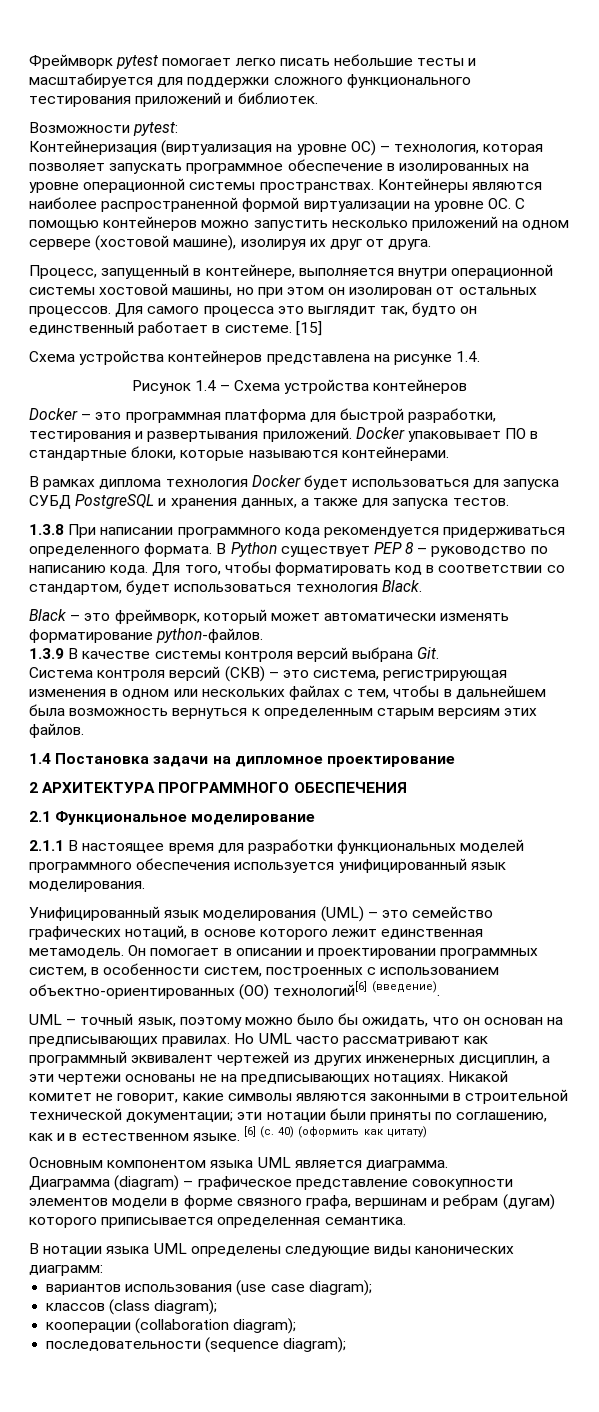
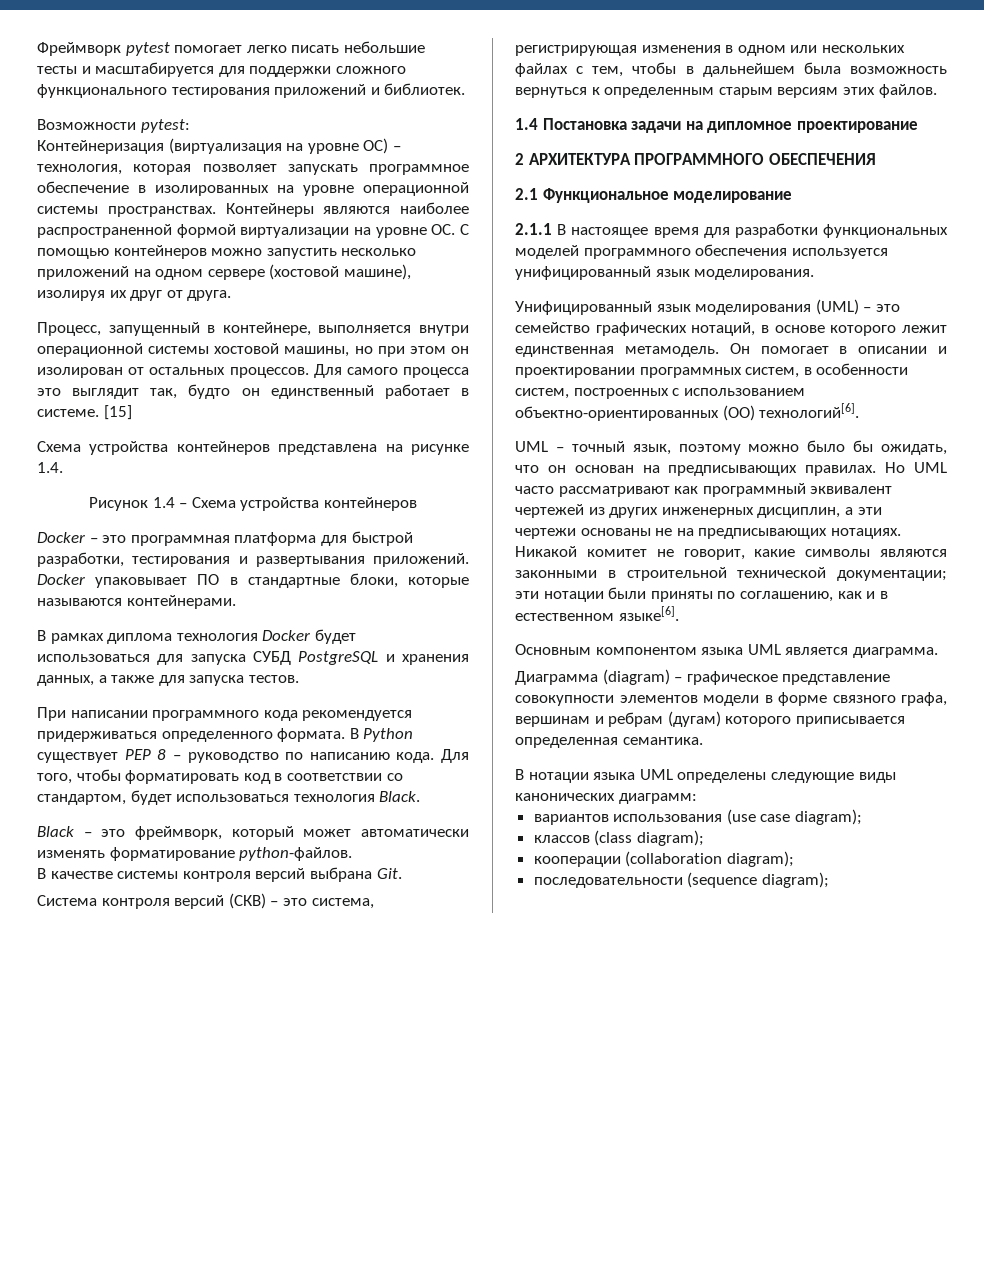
[29,524,64,535] 1.3.8 -> (299, 679) none
[29,648,64,659] 1.3.9 -> (353, 854) none
[273,981,440,996] технологий[6] (введение). -> [759,403,860,418] технологий[6].
[192,1126,427,1141] языке. [6] (с. 40) (оформить как цитату) -> [618,606,679,621] языке[6].

